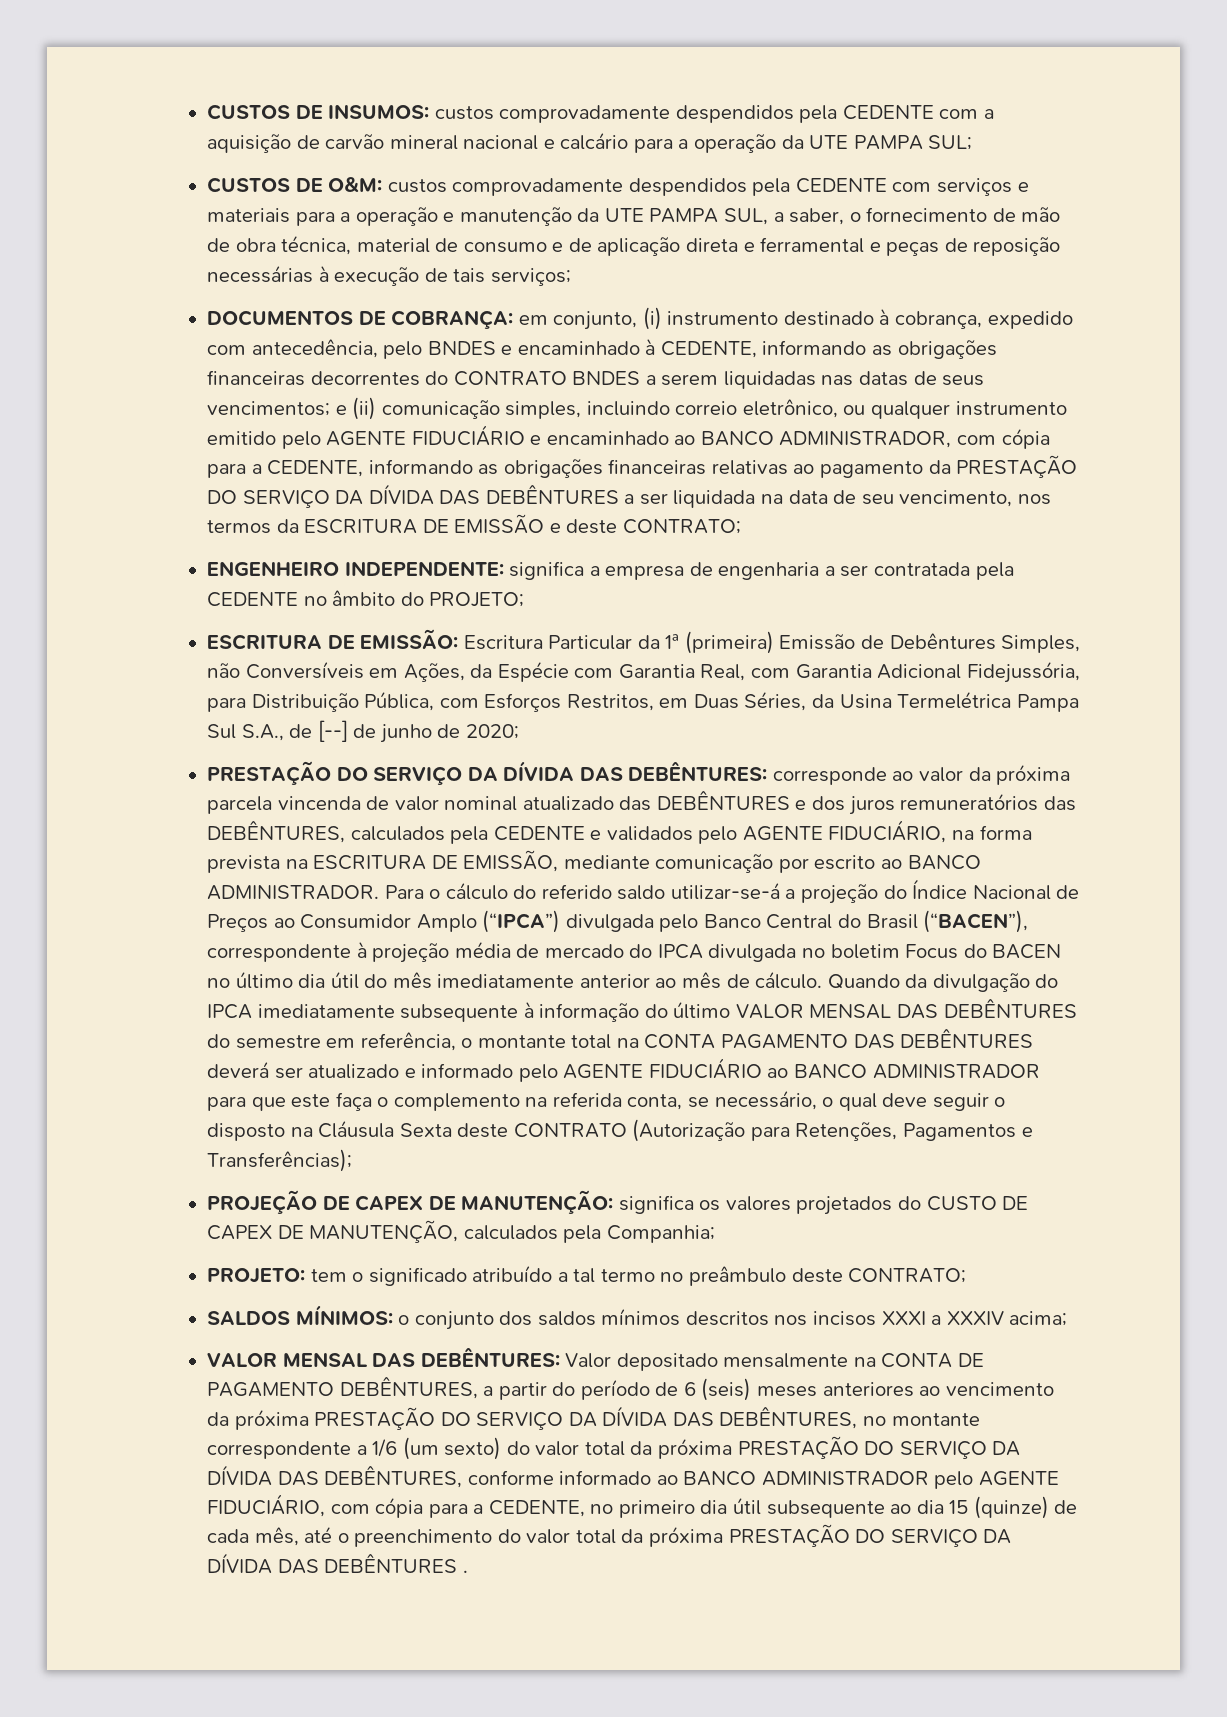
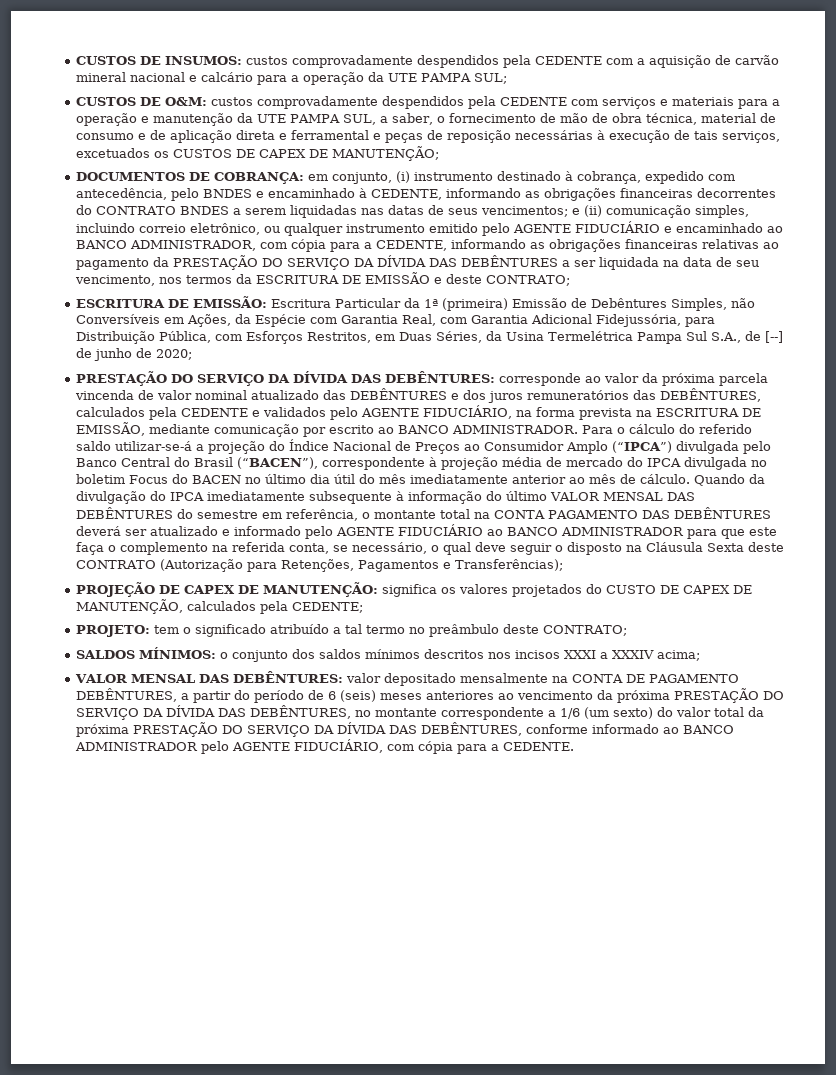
[490,268,571,286] serviços; -> [722,131,781,143] [76,146,440,161] serviços, excetuados os CUSTOS DE CAPEX DE MANUTENÇÃO;
[207,561,1014,580] [207,590,525,607] // ENGENHEIRO INDEPENDENTE: significa a empresa de engenharia a ser contratada pela CEDENTE no âmbito do PROJETO; -> (571, 280) none
[606,1225,715,1243] Companhia; -> [292,602,364,613] CEDENTE;
[565,1353,612,1368] Valor -> [346,673,382,683] valor
[488,1496,1078,1519] [207,1524,1012,1547] [207,1553,468,1574] CEDENTE, no primeiro dia útil subsequente ao dia 15 (quinze) de cada mês, até o preenchimento do valor total da próxima PRESTAÇÃO DO SERVIÇO DA DÍVIDA DAS DEBÊNTURES . -> [503,742,575,751] CEDENTE.

